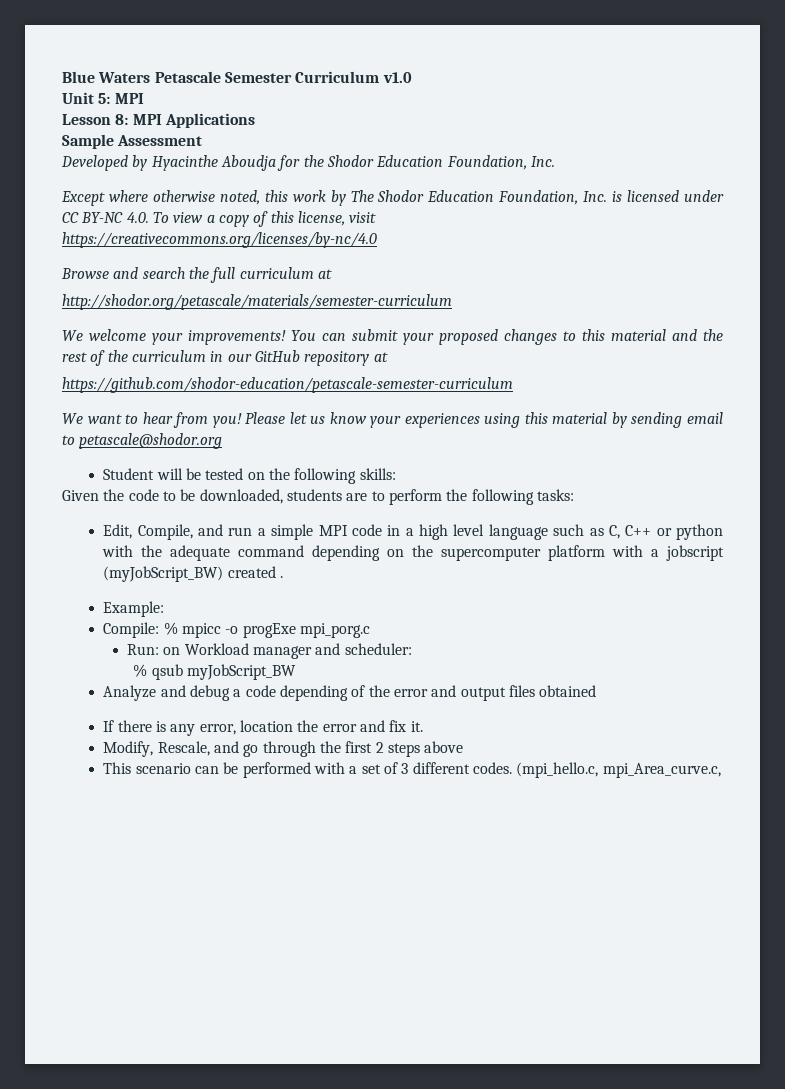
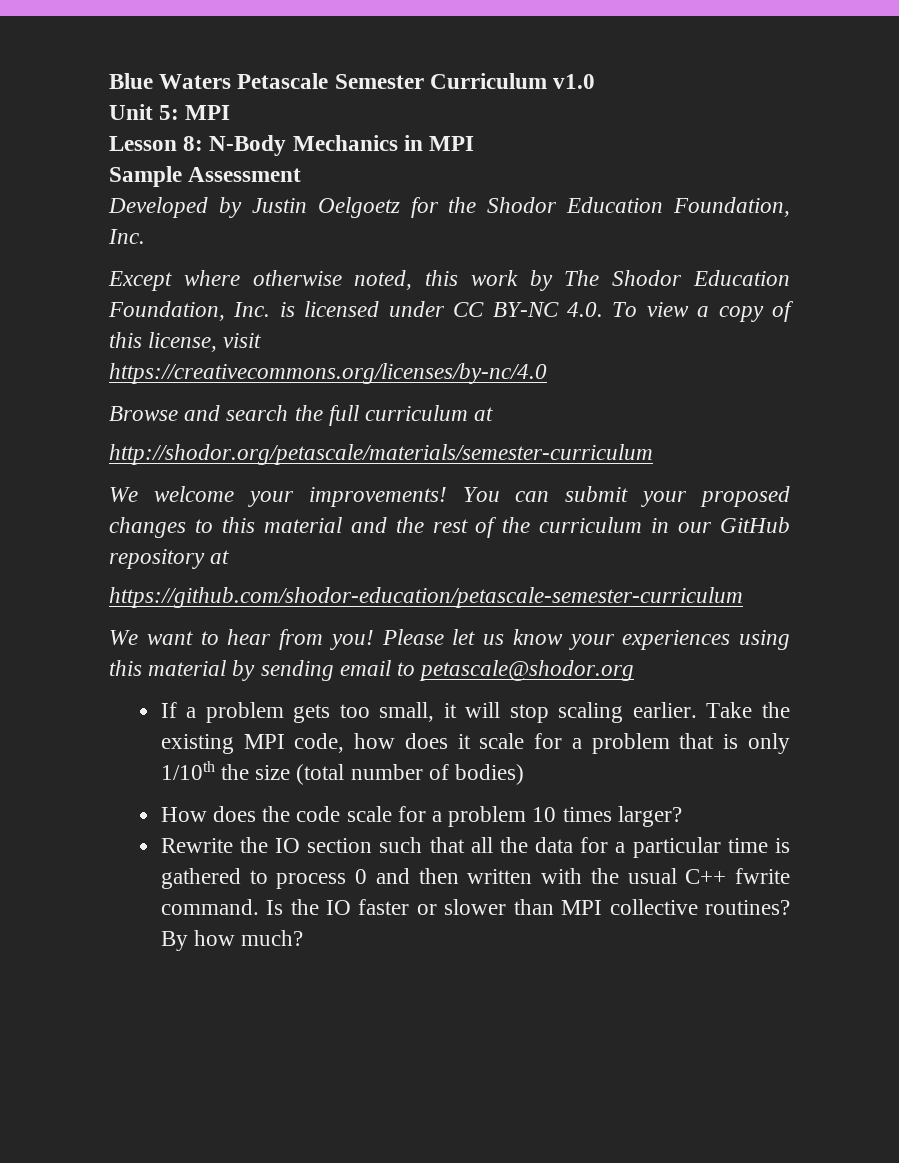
[132,113,255,128] MPI Applications -> [209,135,475,156] N-Body Mechanics in MPI
[151,155,276,171] Hyacinthe Aboudja -> [251,197,400,218] Justin Oelgoetz
[103,468,396,484] [62,489,574,505] [103,524,724,540] [102,545,724,561] [103,566,283,582] [103,601,165,617] [103,622,370,638] [127,643,412,659] [133,664,296,680] [103,685,597,701] [103,720,423,736] [103,741,464,757] [103,762,721,778] Student will be tested on the following skills: // Given the code to be downloaded, students are to perform the following tasks: // Edit, Compile, and run a simple MPI code in a high level language such as C, C++ or python with the adequate command depending on the supercomputer platform with a jobscript (myJobScript_BW) created . // Example: // Compile: % mpicc -o progExe mpi_porg.c // Run: on Workload manager and scheduler: // % qsub myJobScript_BW // Analyze and debug a code depending of the error and output files obtained // If there is any error, location the error and fix it. // Modify, Rescale, and go through the first 2 steps above // This scenario can be performed with a set of 3 different codes. (mpi_hello.c, mpi_Area_curve.c, -> [160,702,791,723] [160,733,791,754] [160,761,525,785] [160,806,682,827] [160,837,791,858] [160,868,791,889] [160,899,790,915] [160,930,304,951] If a problem gets too small, it will stop scaling earlier. Take the existing MPI code, how does it scale for a problem that is only 1/10th the size (total number of bodies) // How does the code scale for a problem 10 times larger? // Rewrite the IO section such that all the data for a particular time is gathered to process 0 and then written with the usual C++ fwrite command. Is the IO faster or slower than MPI collective routines? By how much?

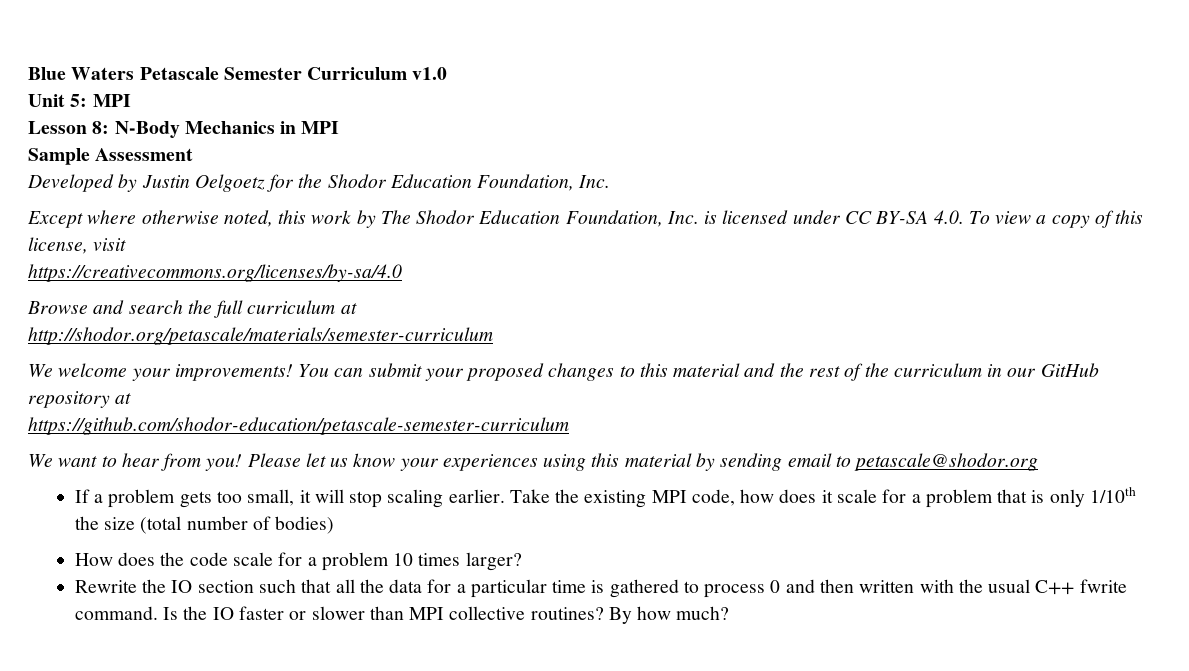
[492,302,559,317] BY-NC -> [875,211,929,224] BY-SA
[109,363,547,384] https://creativecommons.org/licenses/by-nc/4.0 -> [28,264,402,282] https://creativecommons.org/licenses/by-sa/4.0

